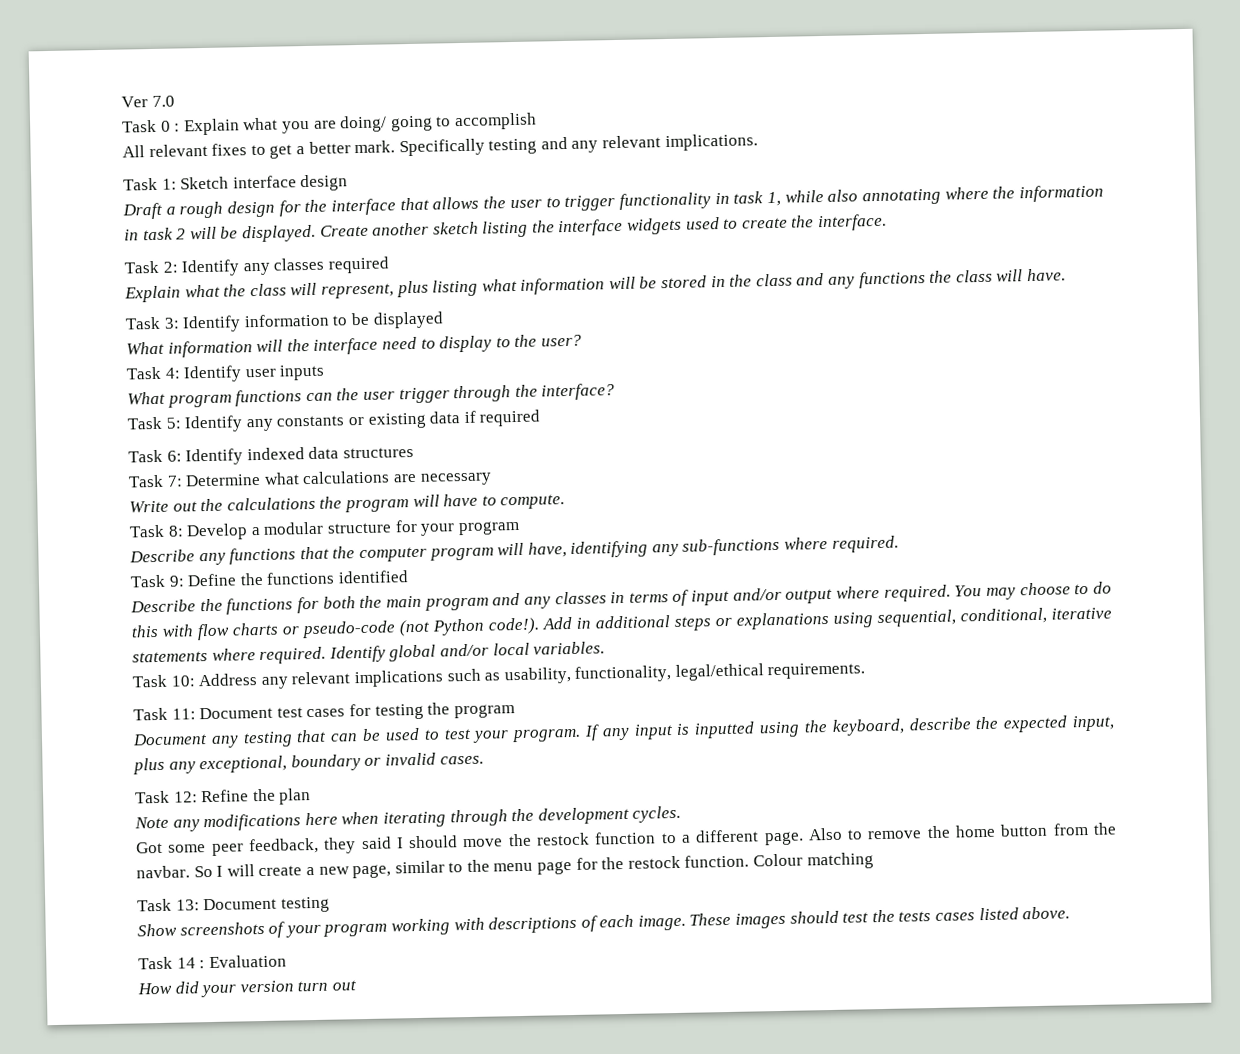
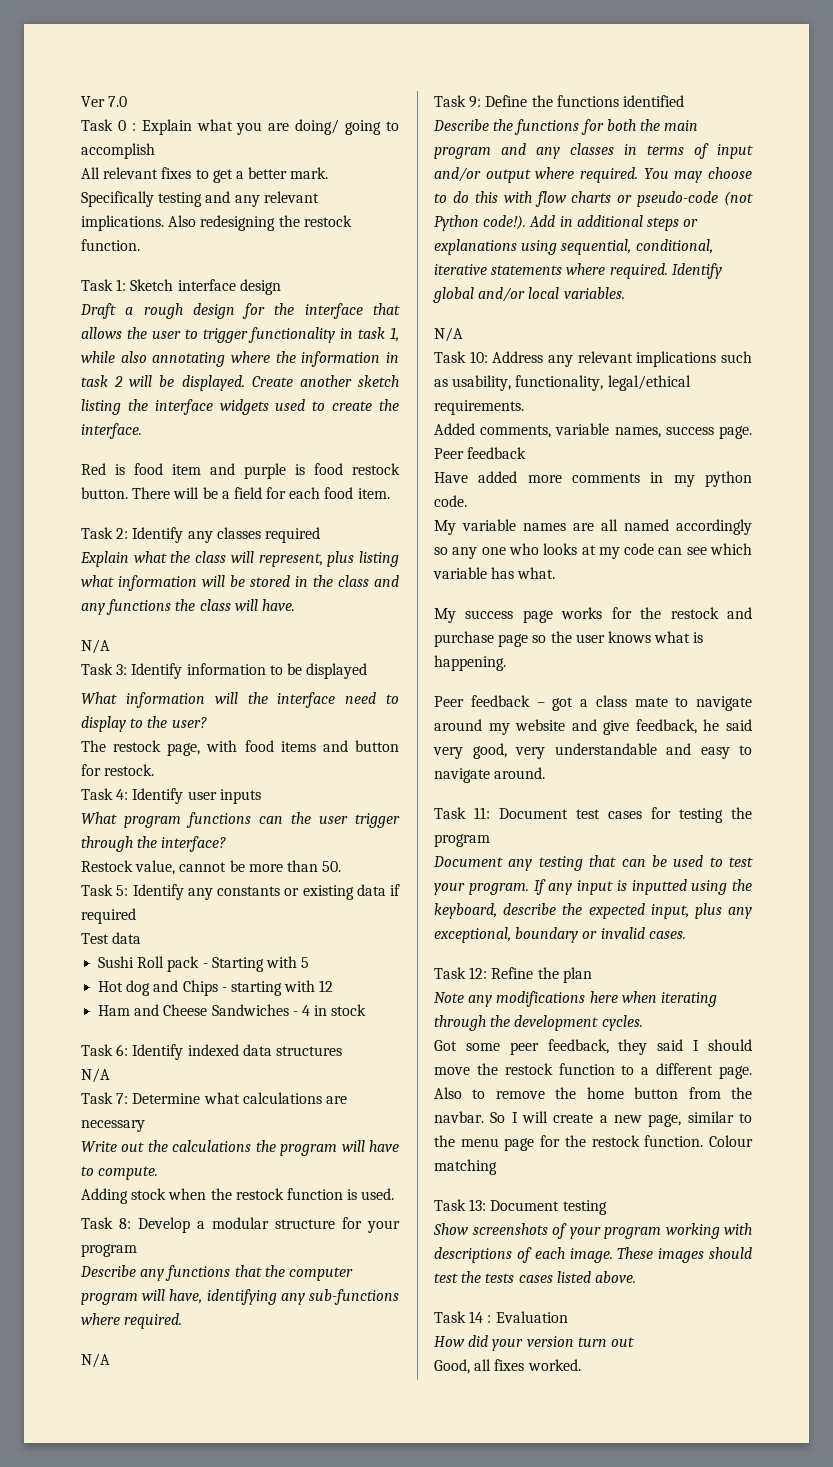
(758, 142) none -> [168,215,352,231] [81,239,140,251] Also redesigning the restock function.
(888, 222) none -> [81,463,400,479] [81,487,390,499] // Red is food item and purple is food restock button. There will be a field for each food item.
(1066, 275) none -> [81,639,110,654] // N/A
(582, 340) none -> [81,740,399,756] [81,764,155,776] // The restock page, with food items and button for restock.
(616, 392) none -> [81,860,342,875] // Restock value, cannot be more than 50.
(542, 418) none -> [81,932,142,944] [98,956,310,972] [98,980,334,996] [98,1004,367,1016] // Test data // Sushi Roll pack - Starting with 5 // Hot dog and Chips - starting with 12 // Ham and Cheese Sandwiches - 4 in stock
(414, 452) none -> [81,1068,110,1083] // N/A
(566, 502) none -> [81,1188,395,1204] // Adding stock when the restock function is used.
(899, 544) none -> [81,1353,110,1368] // N/A
(606, 648) none -> [434,327,463,342] // N/A
(866, 671) none -> [434,423,752,439] [434,447,527,459] [434,471,752,487] [434,495,467,507] [434,519,752,535] [434,543,752,559] [433,567,556,579] [434,607,752,623] [434,631,704,647] [434,655,506,671] [434,695,752,711] [434,719,752,735] [433,743,752,759] [434,767,546,783] // Added comments, variable names, success page. Peer feedback // Have added more comments in my python code. // My variable names are all named accordingly so any one who looks at my code can see which variable has what. // My success page works for the restock and purchase page so the user knows what is happening. // Peer feedback – got a class mate to navigate around my website and give feedback, he said very good, very understandable and easy to navigate around.
(357, 985) none -> [434,1359,581,1374] // Good, all fixes worked.

